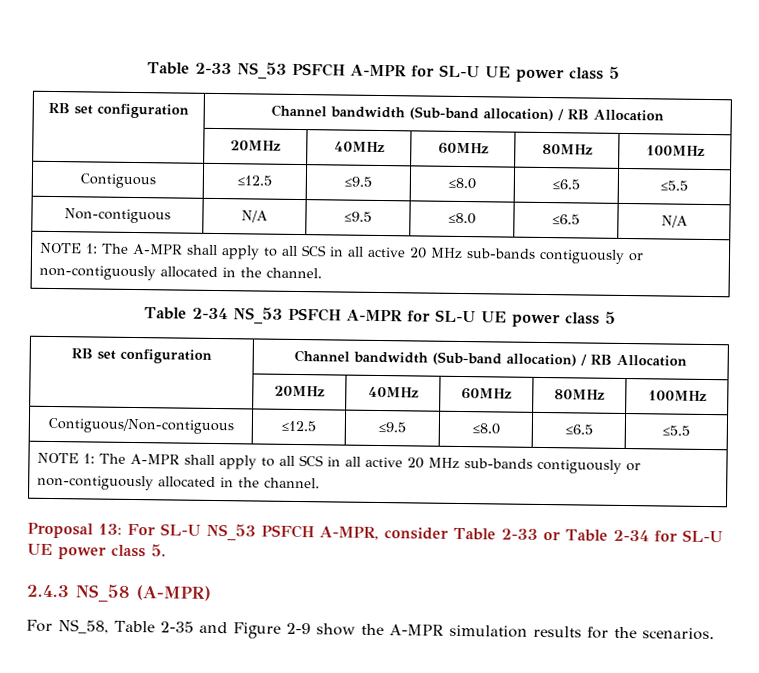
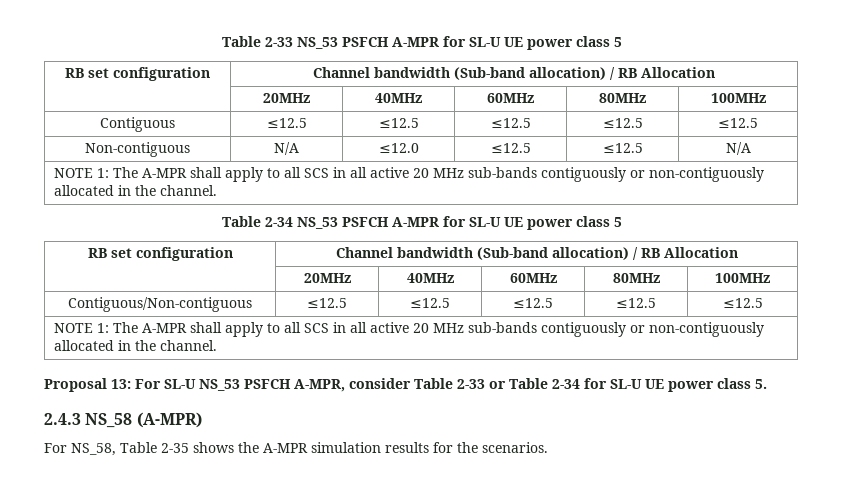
[344,176,372,187] [448,177,476,190] [552,179,580,190] [660,180,688,191] ≤9.5 | ≤8.0 | ≤6.5 | ≤5.5 -> [378,118,419,128] [490,118,531,128] [602,118,643,128] [718,118,758,128] ≤12.5 | ≤12.5 | ≤12.5 | ≤12.5
[344,211,372,222] [448,212,476,225] [552,214,580,225] ≤9.5 | ≤8.0 | ≤6.5 -> [378,143,419,153] [490,143,531,153] [602,143,643,153] ≤12.0 | ≤12.5 | ≤12.5
[378,421,406,433] [471,423,500,435] [564,424,593,435] [662,425,690,436] ≤9.5 | ≤8.0 | ≤6.5 | ≤5.5 -> [410,298,450,308] [513,298,553,308] [616,298,656,308] [722,298,763,308] ≤12.5 | ≤12.5 | ≤12.5 | ≤12.5
[198,621,356,639] and Figure 2-9 show -> [193,442,234,453] shows

